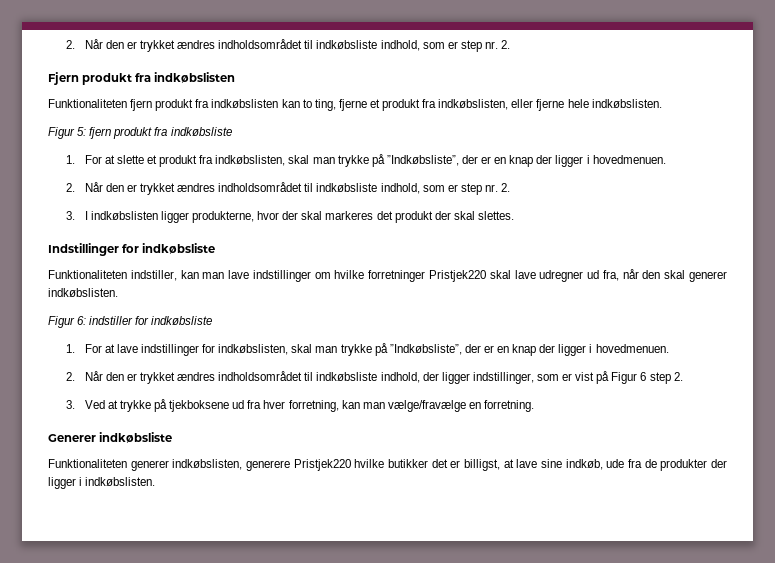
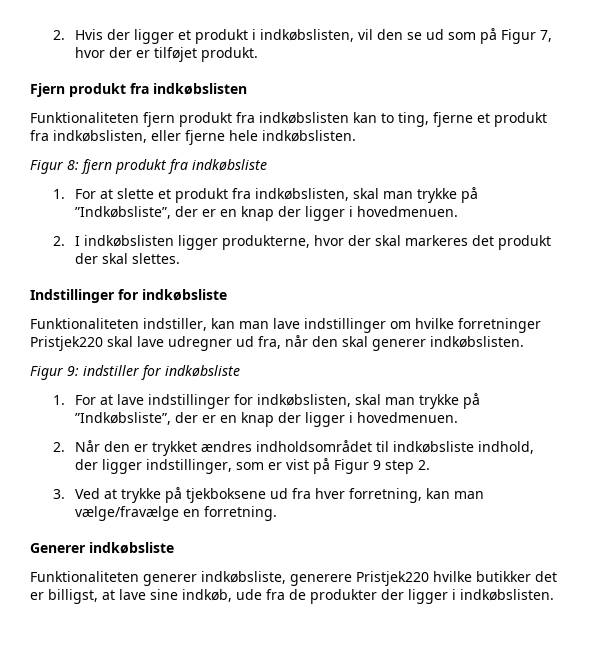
[66,39,511,52] 2. Når den er trykket ændres indholdsområdet til indkøbsliste indhold, som er step nr. 2. -> [52,28,553,44] [75,47,259,62] 2. Hvis der ligger et produkt i indkøbslisten, vil den se ud som på Figur 7, hvor der er tilføjet produkt.
[77,127,87,136] 5: -> [67,160,79,170] 8:
[84,182,511,195] [66,211,76,220] Når den er trykket ændres indholdsområdet til indkøbsliste indhold, som er step nr. 2. // 3. -> (65, 241) none
[77,316,87,325] 6: -> [67,366,79,376] 9:
[640,372,647,381] 6 -> [373,460,382,470] 9
[172,459,243,470] indkøbslisten, -> [201,571,286,584] indkøbsliste,

